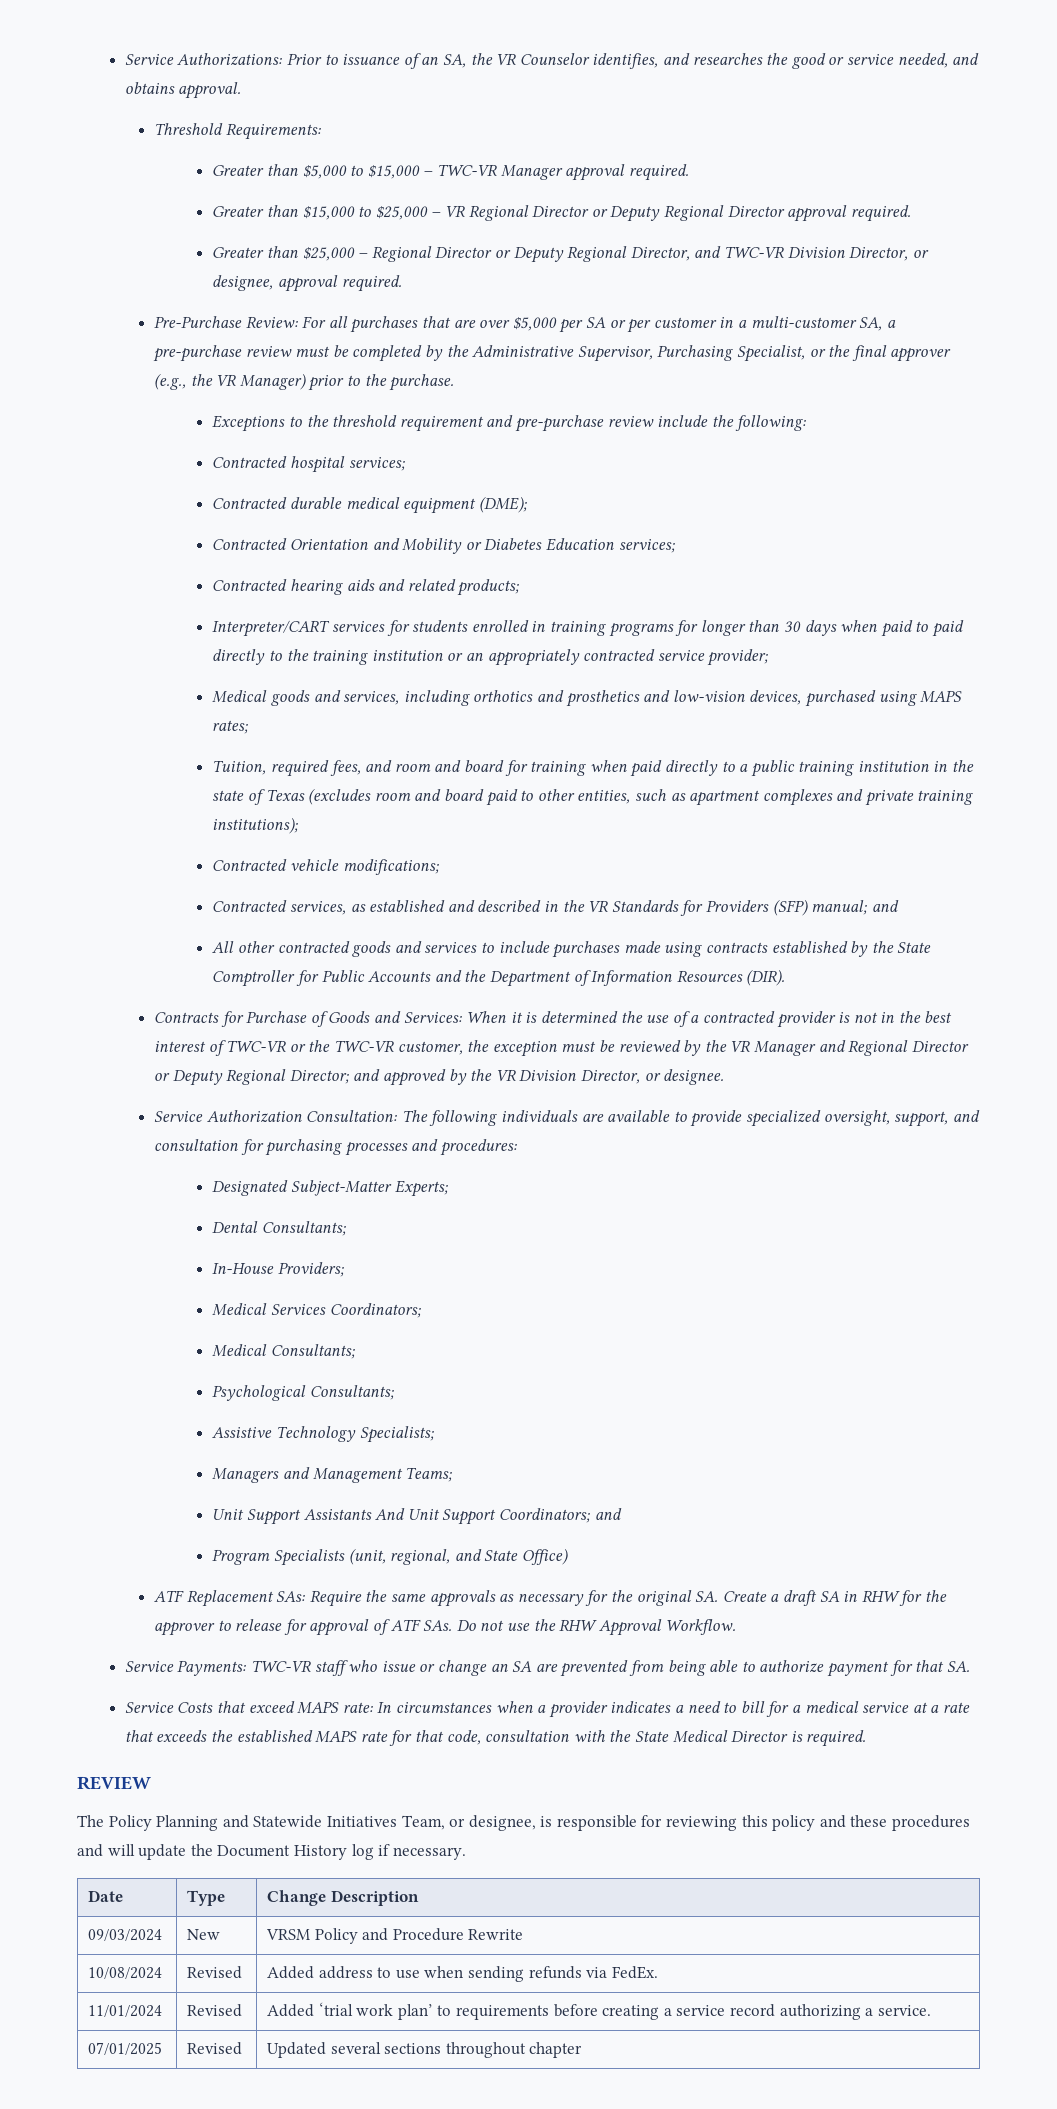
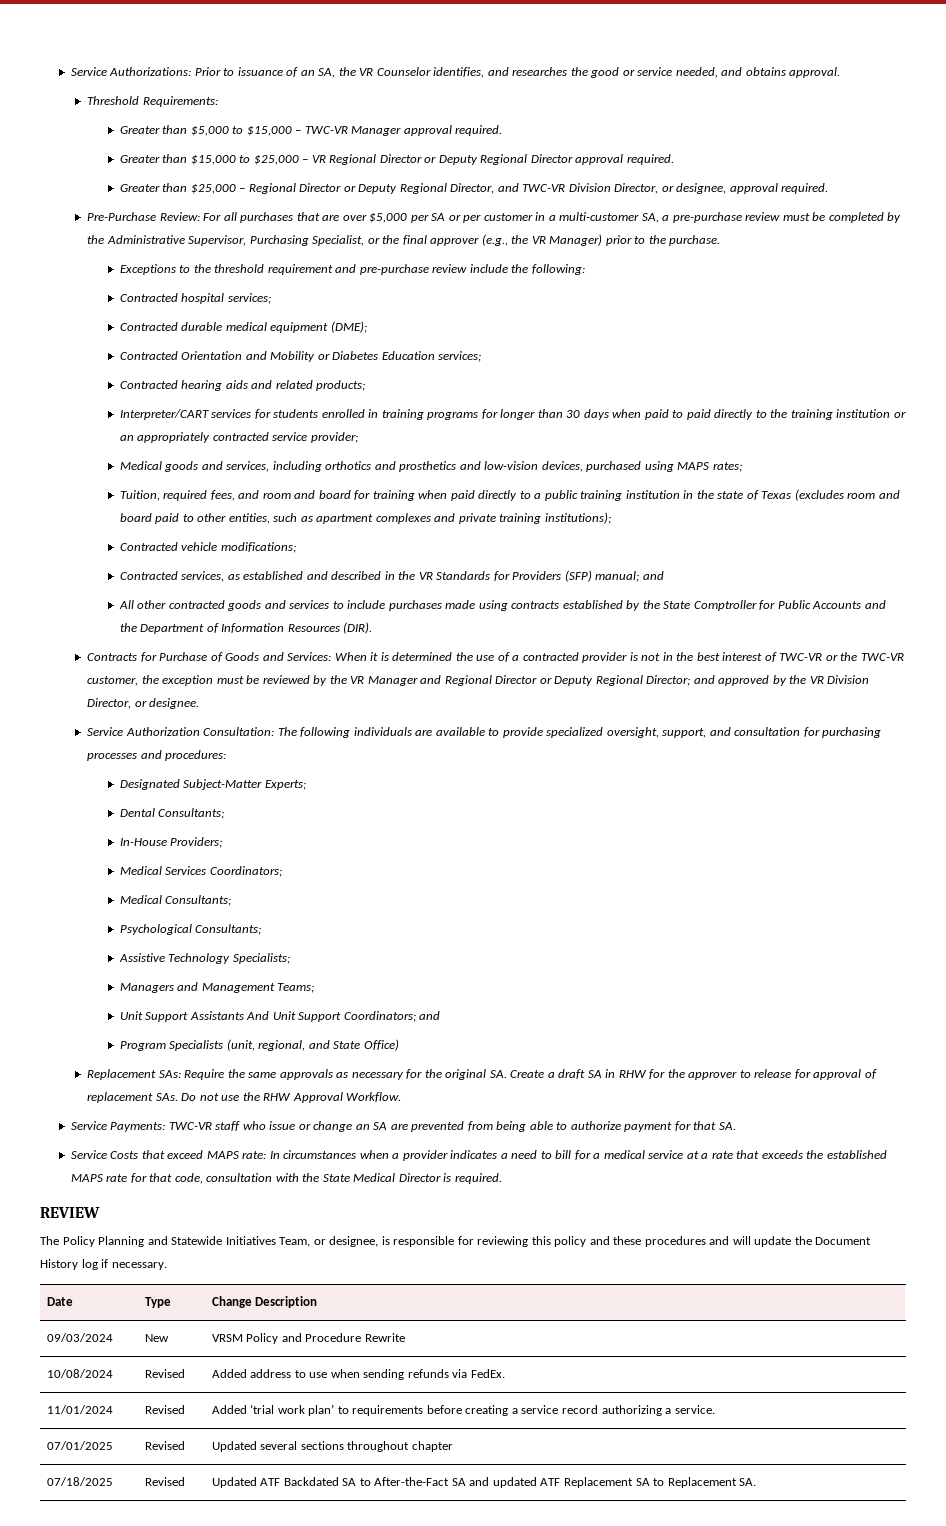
[154,1590,185,1602] ATF -> (399, 1045) none
[390,1619,421,1631] ATF -> [86,1092,153,1103] replacement
(583, 2050) none -> [46,1477,113,1486] [144,1477,185,1486] [211,1477,757,1488] // 07/18/2025 | Revised | Updated ATF Backdated SA to After-the-Fact SA and updated ATF Replacement SA to Replacement SA.

